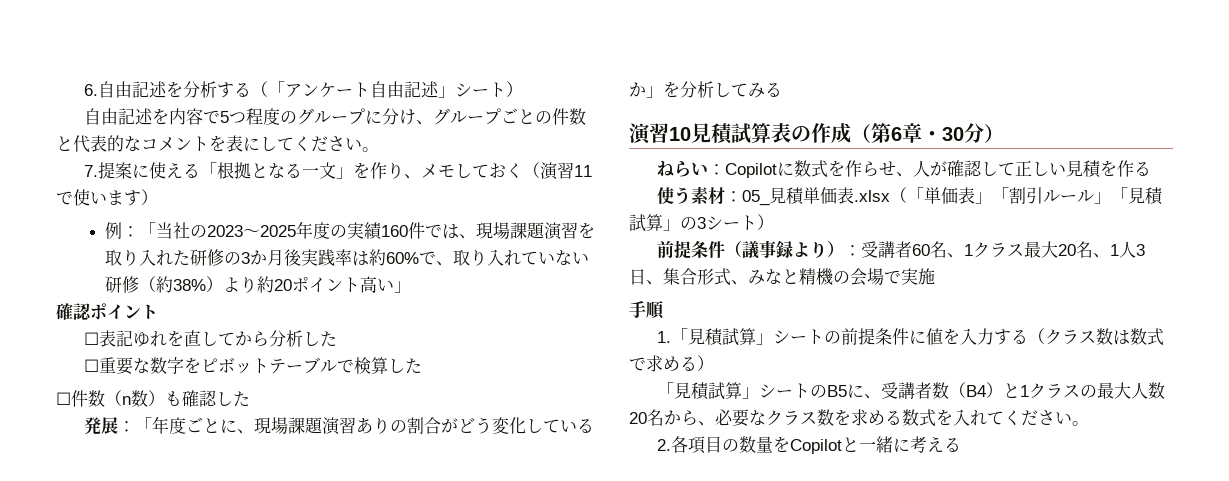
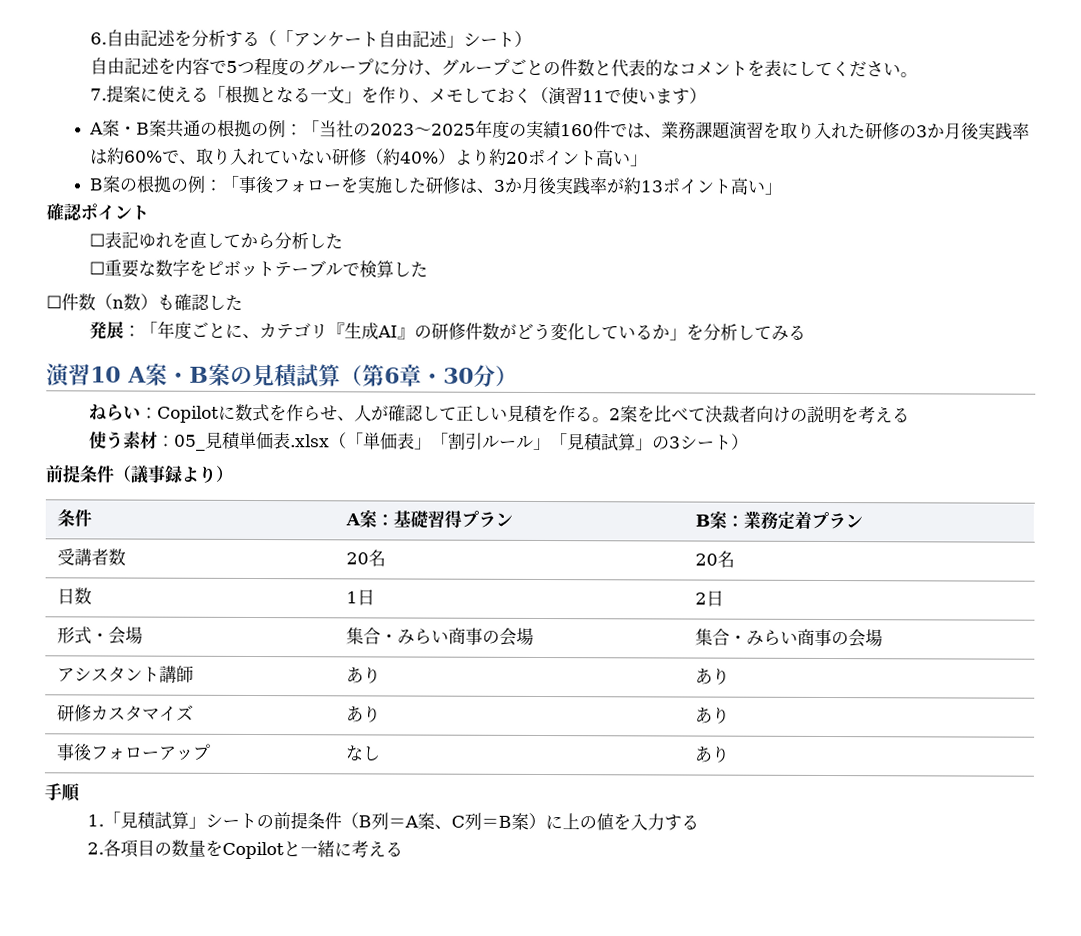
(158, 197) none -> [89,119,270,138] A案・B案共通の根拠の
[476,222,511,239] 現場 -> [661,121,697,139] 業務
[173,279,207,291] 38% -> [400,151,440,164] 40%
(412, 287) none -> [89,175,783,195] // B案の根拠の例：「事後フォローを実施した研修は、3か月後実践率が約13ポイント高い」
[254,417,442,435] 現場課題演習ありの割合 -> [259,322,501,340] カテゴリ『生成AI』の研修件数
[691,123,851,145] 見積試算表の作成 -> [127,363,341,389] A案・B案の見積試算
(1152, 168) none -> [592,405,911,425] 。2案を比べて決裁者向けの説明を考える
[844,241,1146,259] [629,268,935,286] ：受講者60名、1クラス最大20名、1人3日、集合形式、みなと精機の会場で実施 -> [57,509,93,527] [345,509,514,529] [695,510,864,530] [57,548,127,567] [346,549,387,567] [695,550,736,568] [57,587,93,605] [346,589,376,606] [695,590,725,607] [57,626,144,645] [346,627,535,646] [695,628,884,648] [57,665,195,684] [346,666,382,684] [695,667,731,685] [57,704,195,722] [346,705,382,723] [695,706,731,724] [56,743,212,761] [345,745,382,761] [694,745,731,763] // 条件 | A案：基礎習得プラン | B案：業務定着プラン // 受講者数 | 20名 | 20名 // 日数 | 1日 | 2日 // 形式・会場 | 集合・みらい商事の会場 | 集合・みらい商事の会場 // アシスタント講師 | あり | あり // 研修カスタマイズ | あり | あり // 事後フォローアップ | なし | あり
[909,328,1165,346] [629,355,714,372] [657,382,1166,400] [629,409,1089,427] に値を入力する（クラス数は数式で求める） // 「見積試算」シートのB5に、受講者数（B4）と1クラスの最大人数20名から、必要なクラス数を求める数式を入れてください。 -> [341,812,700,831] （B列＝A案、C列＝B案）に上の値を入力する

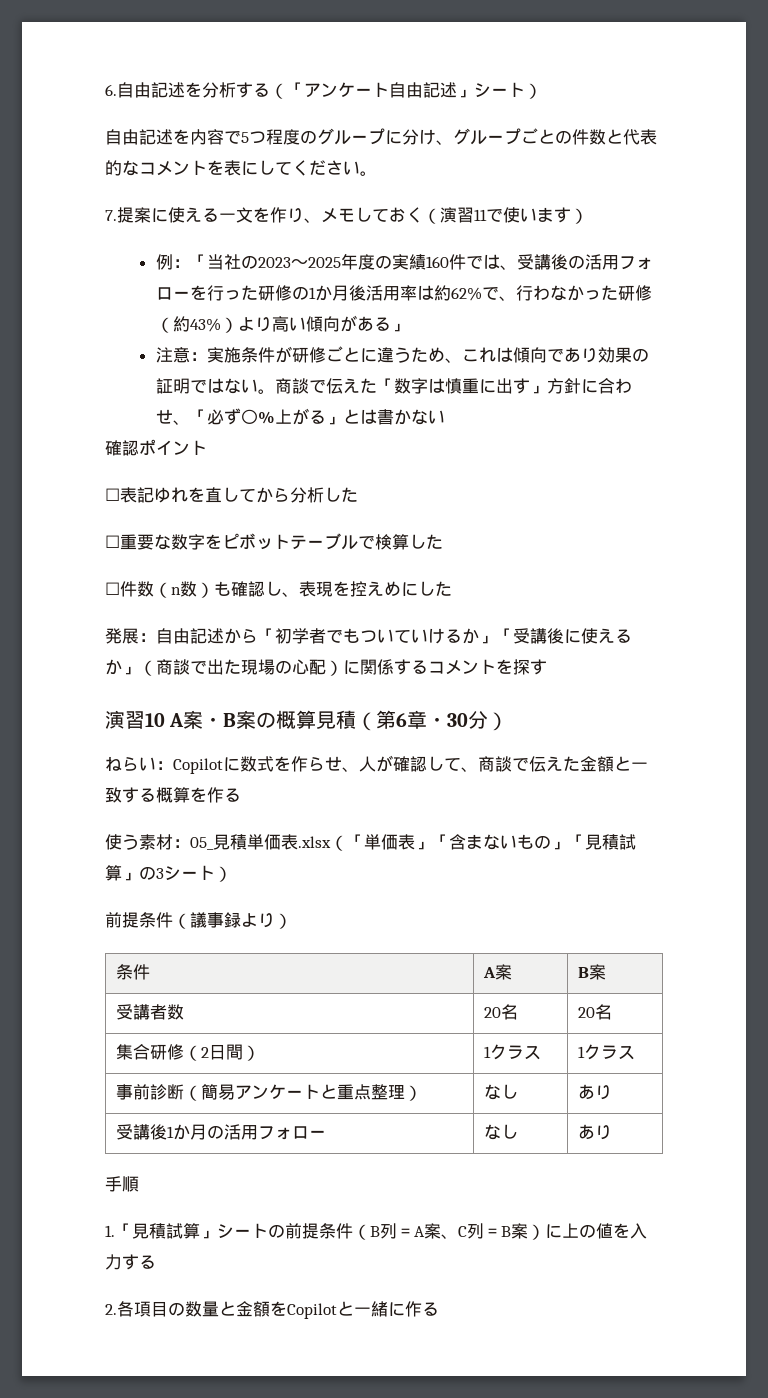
[208,85,363,104] 「根拠となる一文」 -> [219,207,253,223] 一文
[89,119,270,138] A案・B案共通の根拠の -> (588, 216) none
[661,121,1031,140] [90,147,649,167] [89,175,783,195] 業務課題演習を取り入れた研修の3か月後実践率は約60%で、取り入れていない研修（約40%）より約20ポイント高い」 // B案の根拠の例：「事後フォローを実施した研修は、3か月後実践率が約13ポイント高い」 -> [516,254,653,270] [155,285,652,301] [155,315,408,333] [155,346,649,363] [155,378,632,394] [155,408,445,425] 受講後の活用フォローを行った研修の1か月後活用率は約62%で、行わなかった研修（約43%）より高い傾向がある」 // 注意：実施条件が研修ごとに違うため、これは傾向であり効果の証明ではない。商談で伝えた「数字は慎重に出す」方針に合わせ、「必ず〇%上がる」とは書かない
[225,294,243,311] [89,320,807,341] た // 発展：「年度ごとに、カテゴリ『生成AI』の研修件数がどう変化しているか」を分析してみる -> [282,581,452,597] [105,628,632,644] [105,659,547,676] 、表現を控えめにした // 発展：自由記述から「初学者でもついていけるか」「受講後に使えるか」（商談で出た現場の心配）に関係するコメントを探す
[252,363,341,389] 見積試算 -> [276,710,357,729] 概算見積
[456,404,894,425] 正しい見積を作る。2案を比べて決裁者向けの説明を考え -> [461,756,648,772] [105,787,224,803] 、商談で伝えた金額と一致する概算を作
[448,432,535,450] 割引ルール -> [449,834,551,850] 含まないもの
[376,510,514,529] [695,510,864,530] ：基礎習得プラン | B案：業務定着プラン -> [578,964,607,980] | B案
[57,587,93,605] [346,589,376,606] [695,590,725,607] [57,626,144,645] [346,627,535,646] [695,628,884,648] [57,665,195,684] [346,666,382,684] [695,667,731,685] [57,704,195,722] [346,705,382,723] [695,706,731,724] [56,743,212,761] 日数 | 1日 | 2日 // 形式・会場 | 集合・みらい商事の会場 | 集合・みらい商事の会場 // アシスタント講師 | あり | あり // 研修カスタマイズ | あり | あり // 事後フォローアップ -> [116,1044,261,1061] [484,1044,542,1060] [578,1044,636,1060] [116,1084,423,1101] [484,1084,519,1100] [578,1084,613,1100] [116,1124,327,1140] 集合研修（2日間） | 1クラス | 1クラス // 事前診断（簡易アンケートと重点整理） | なし | あり // 受講後1か月の活用フォロー
(207, 848) none -> [219,1301,270,1317] と金額
[351,840,387,858] 考え -> [405,1301,422,1317] 作

